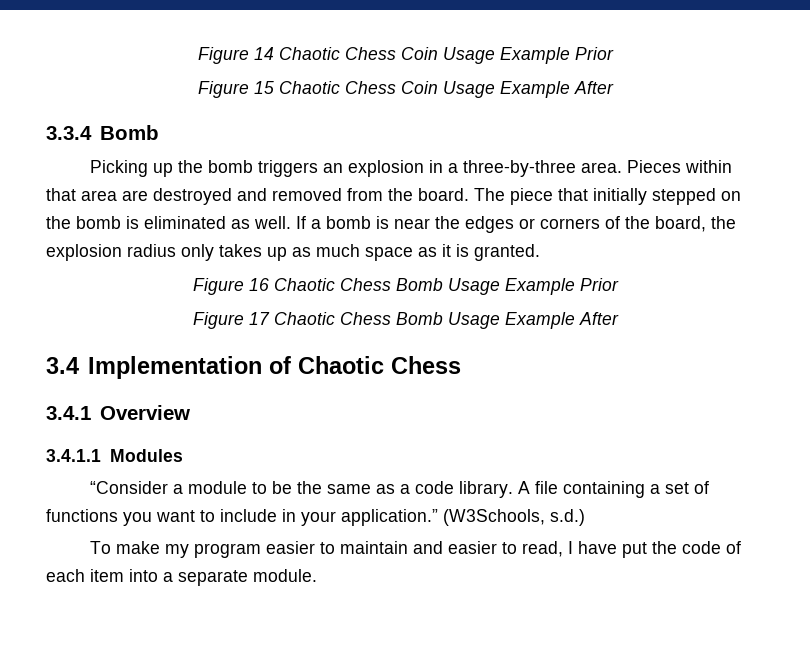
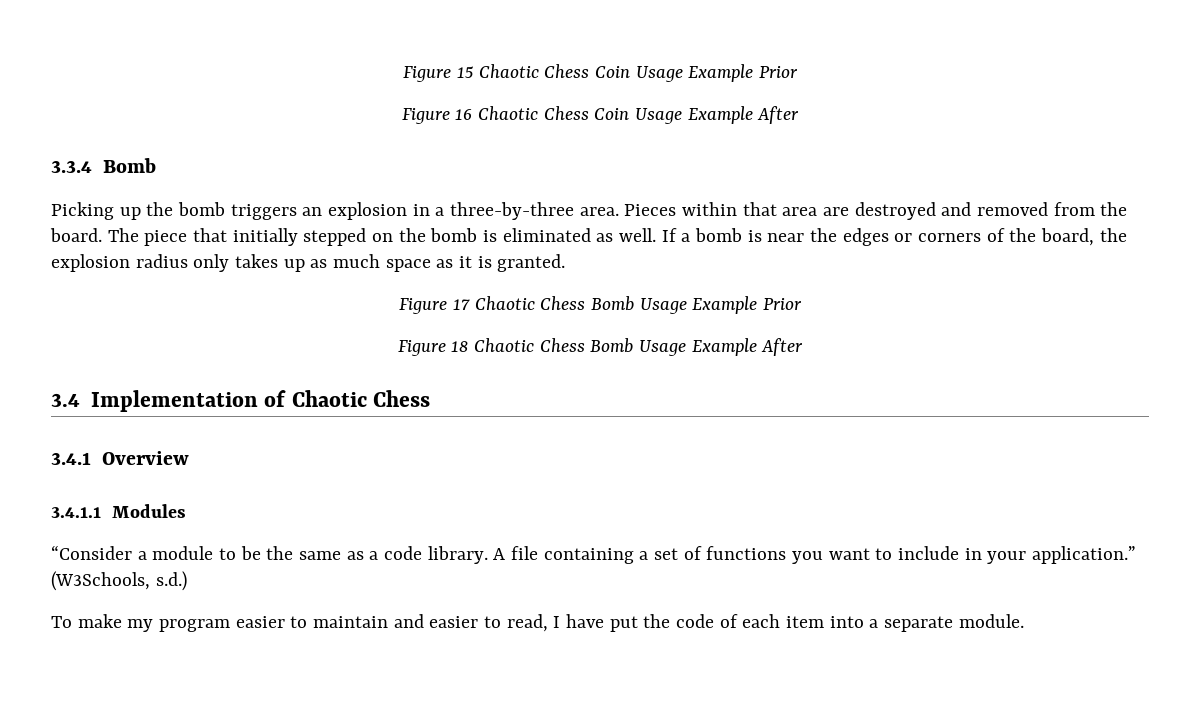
[197,47,274,64] Figure 14 -> [403,66,473,82] Figure 15
[253,81,274,94] 15 -> [455,109,473,120] 16
[248,278,269,291] 16 -> [452,299,470,310] 17
[248,312,270,325] 17 -> [451,341,469,352] 18

